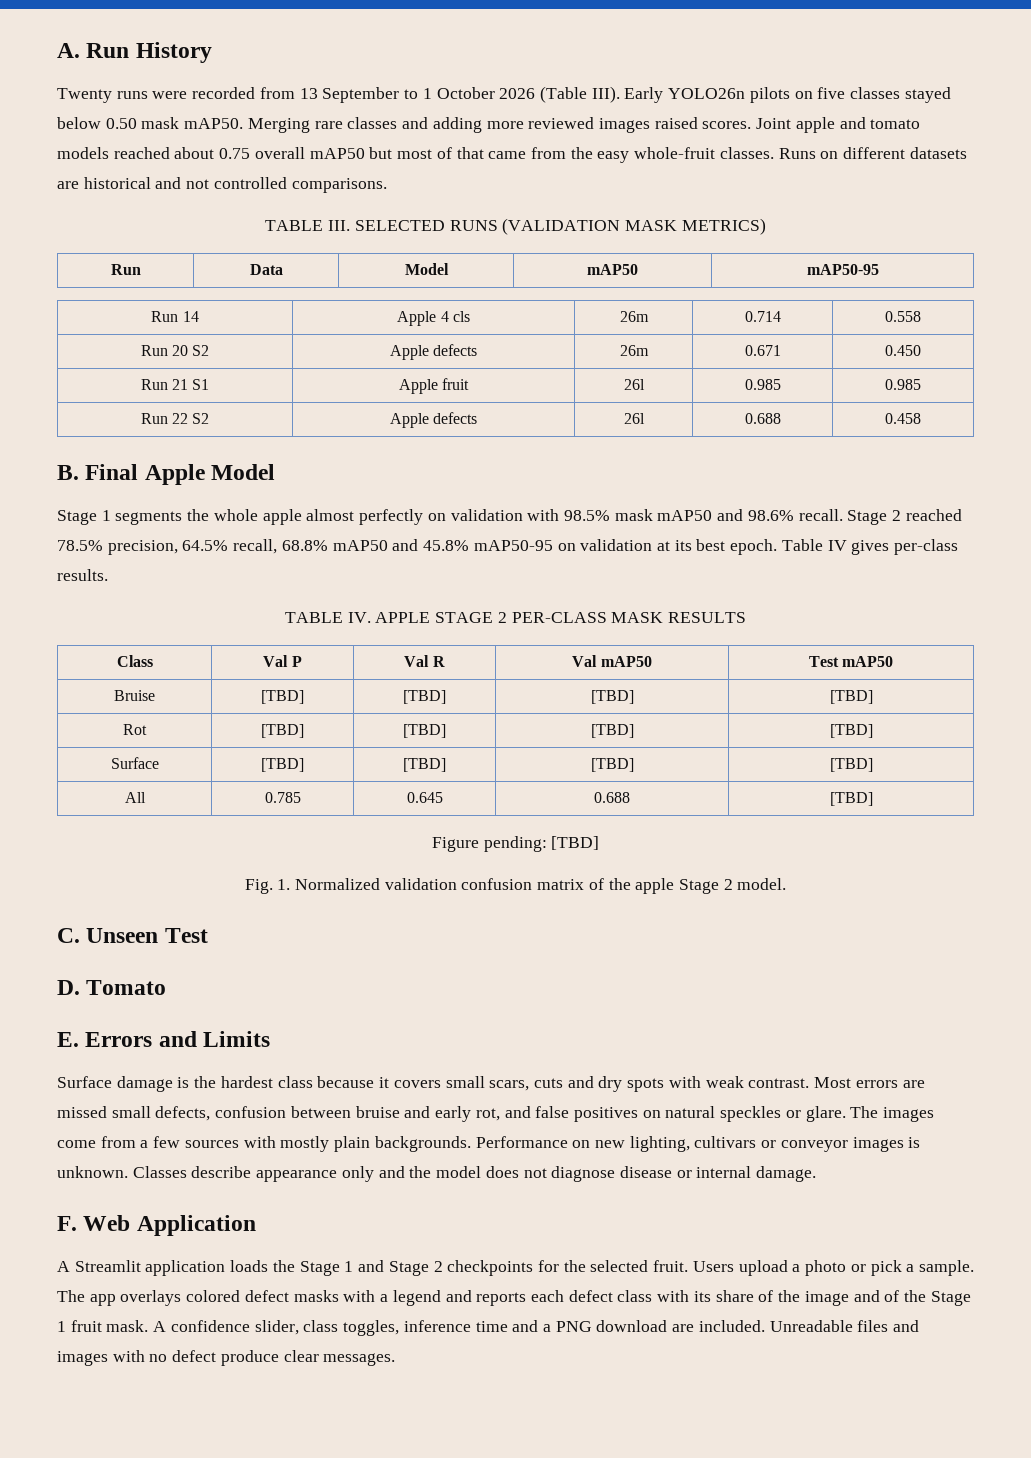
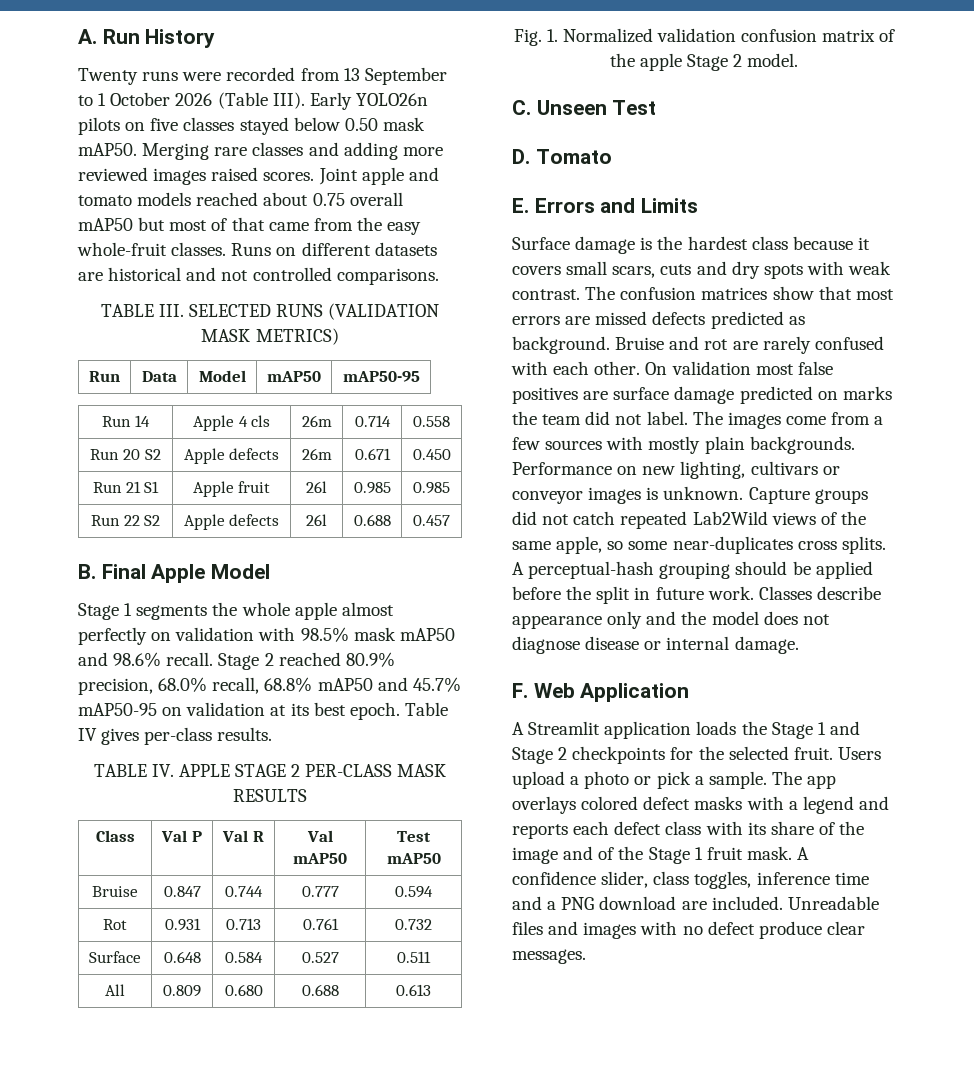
[884,413,921,424] 0.458 -> [413,515,450,526] 0.457
[57,540,229,555] 78.5% precision, 64.5% -> [345,652,395,667] [78,677,208,695] 80.9% precision, 68.0%
[423,540,470,551] 45.8% -> [412,677,461,692] 45.7%
[261,690,304,704] [403,690,446,704] [590,690,634,704] [829,690,873,704] [123,724,147,735] [261,724,304,738] [403,724,446,738] [590,724,634,738] [829,724,873,738] [110,757,159,769] [261,758,304,772] [403,758,446,772] [590,758,634,772] [829,758,873,772] [TBD] | [TBD] | [TBD] | [TBD] // Rot | [TBD] | [TBD] | [TBD] | [TBD] // Surface | [TBD] | [TBD] | [TBD] | [TBD] -> [163,886,201,897] [225,886,263,897] [301,886,339,897] [395,886,433,898] [103,919,127,930] [164,918,201,931] [226,918,261,930] [302,918,339,930] [395,919,432,930] [89,951,141,963] [163,951,201,963] [225,952,263,963] [301,952,339,963] [397,951,431,963] 0.847 | 0.744 | 0.777 | 0.594 // Rot | 0.931 | 0.713 | 0.761 | 0.732 // Surface | 0.648 | 0.584 | 0.527 | 0.511
[264,792,301,803] [406,792,443,803] [593,792,630,803] [829,792,873,806] [431,836,600,852] 0.785 | 0.645 | 0.688 | [TBD] // Figure pending: [TBD] -> [163,985,201,997] [224,984,263,996] [301,984,339,996] [396,984,431,996] 0.809 | 0.680 | 0.688 | 0.613
[814,1077,925,1088] [57,1106,846,1122] Most errors are missed small defects, confusion between bruise and early rot, and false positives on natural speckles or glare. -> [585,286,894,300] [512,311,805,329] [512,336,884,354] [511,361,833,375] [512,386,892,404] [512,411,688,425] The confusion matrices show that most errors are missed defects predicted as background. Bruise and rot are rarely confused with each other. On validation most false positives are surface damage predicted on marks the team did not label.
(128, 1172) none -> [748,487,868,504] [512,511,866,529] [512,536,886,554] [512,561,873,579] [512,586,754,604] Capture groups did not catch repeated Lab2Wild views of the same apple, so some near-duplicates cross splits. A perceptual-hash grouping should be applied before the split in future work.

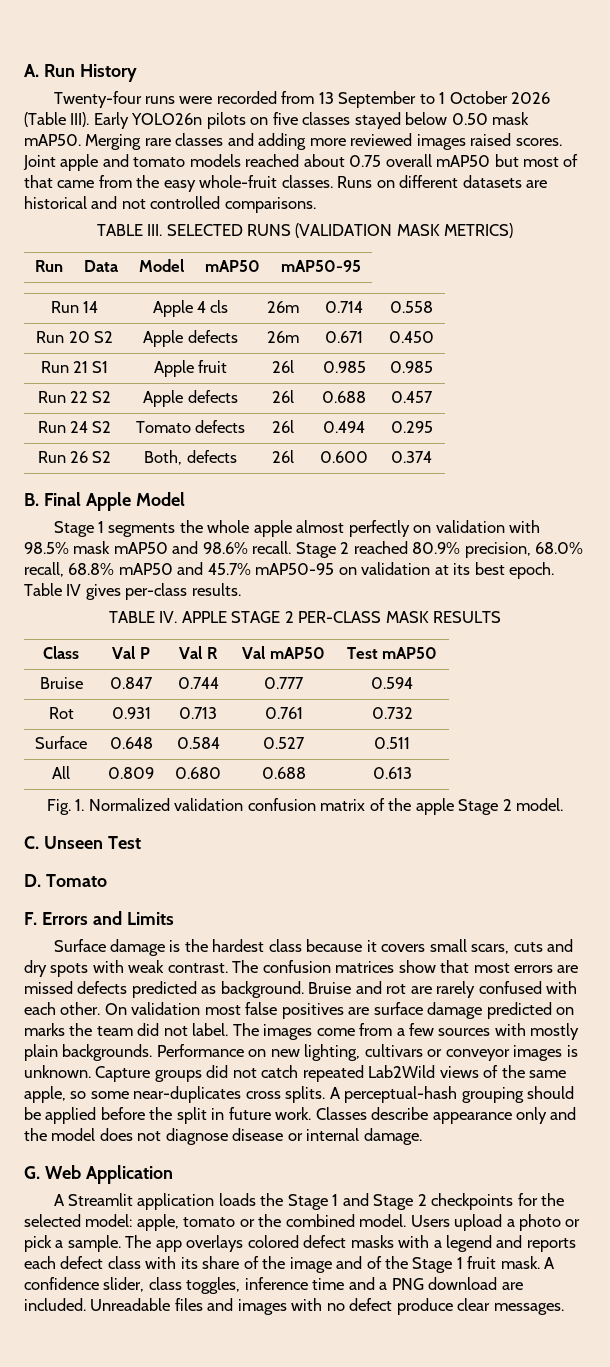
[78,68,138,85] Twenty -> [53,91,142,108] Twenty-four
(450, 520) none -> [37,421,112,433] [135,420,246,433] [272,420,294,433] [323,421,365,433] [390,421,433,433] [37,451,112,463] [144,450,237,465] [272,450,294,463] [320,451,368,463] [391,451,432,463] // Run 24 S2 | Tomato defects | 26l | 0.494 | 0.295 // Run 26 S2 | Both, defects | 26l | 0.600 | 0.374
[512,198,529,213] E. -> [24,912,37,925] F.
[512,683,528,698] F. -> [24,1166,40,1179] G.
[793,747,833,760] fruit. -> [85,1214,407,1231] model: apple, tomato or the combined model.

